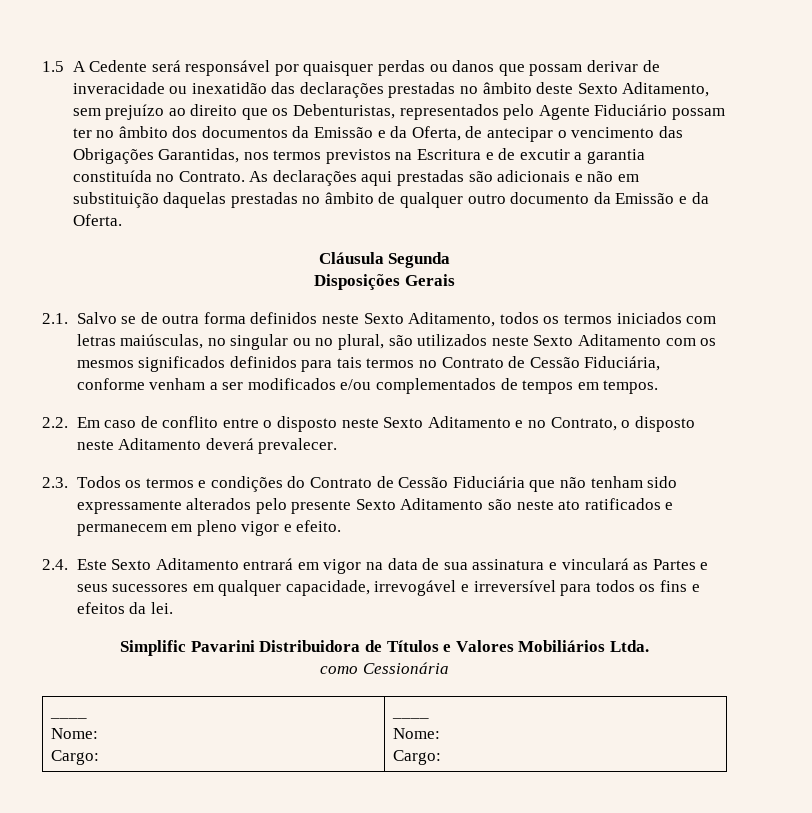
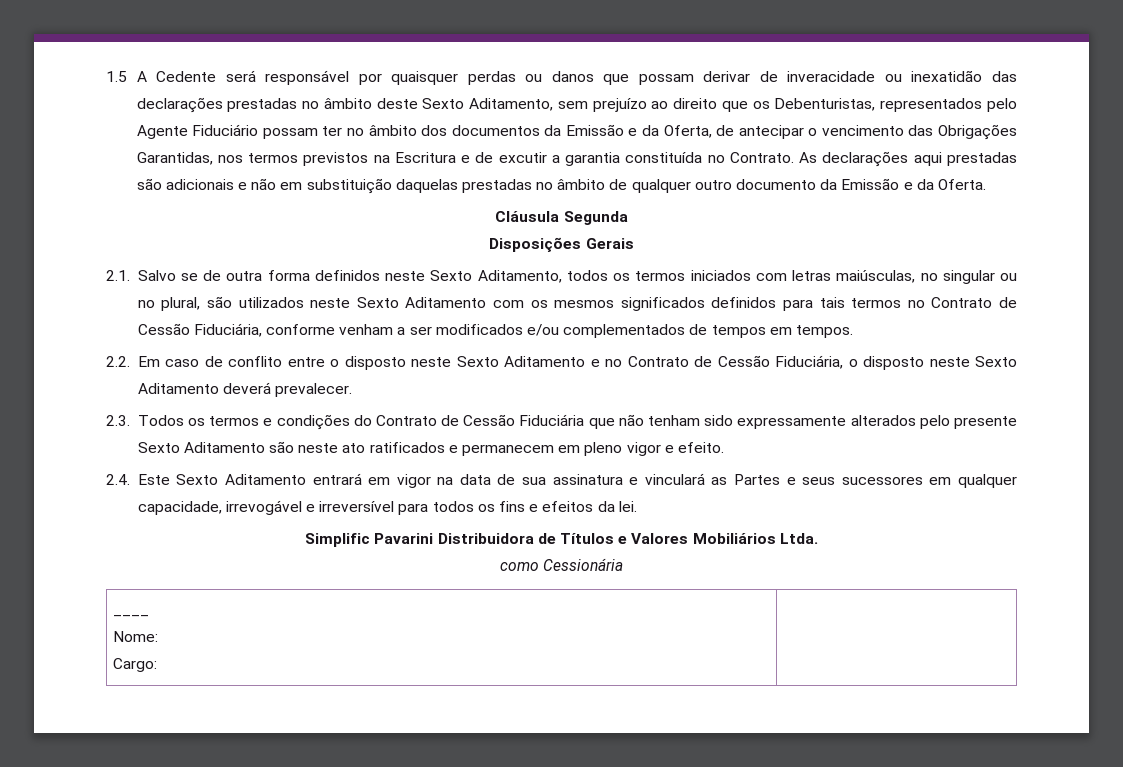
[550,416,695,432] [76,440,114,450] Contrato, o disposto neste -> [627,355,1017,370] Contrato de Cessão Fiduciária, o disposto neste Sexto
[391,717,429,719] [392,728,440,739] [392,750,441,765] ____ // Nome: // Cargo: -> (157, 665) none

